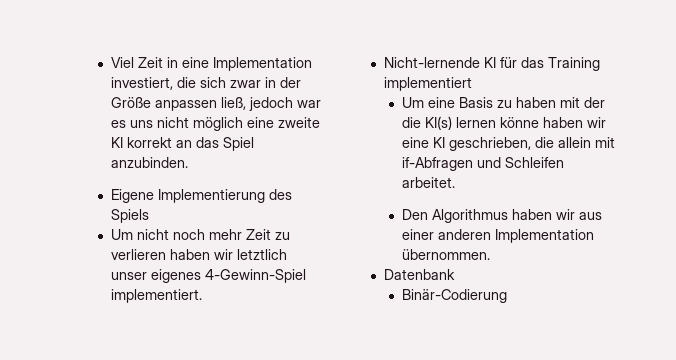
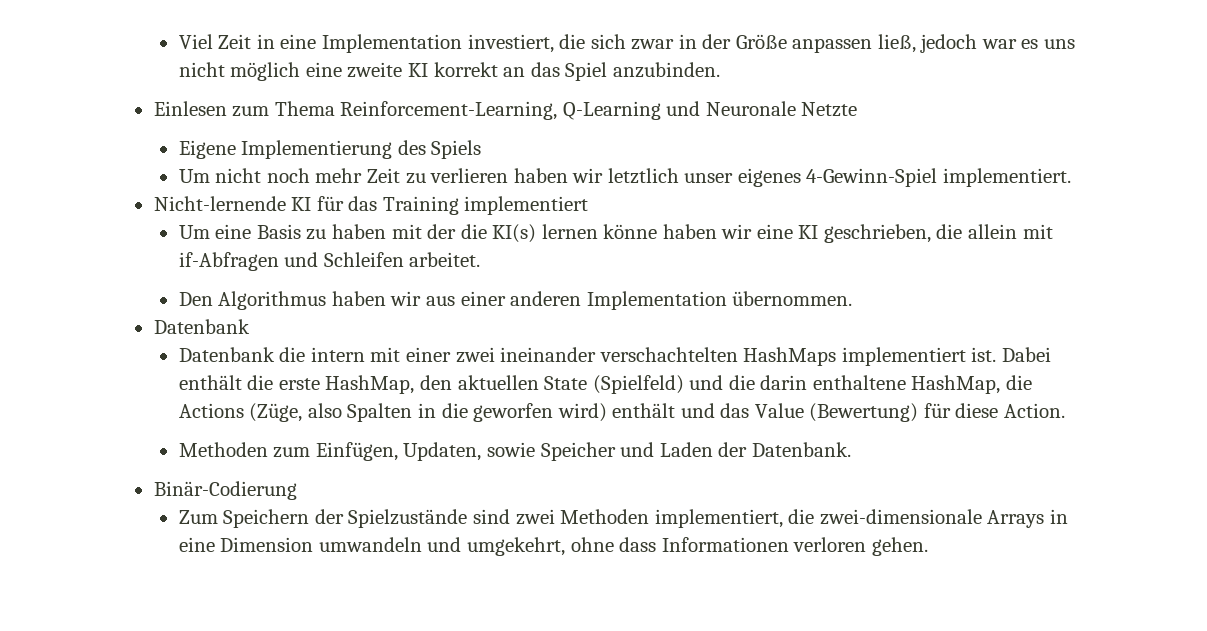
(188, 162) none -> [153,101,858,120] // Einlesen zum Thema Reinforcement-Learning, Q-Learning und Neuronale Netzte
[401,289,507,303] Binär-Codierung -> [178,347,1051,366] [178,375,1032,394] [178,403,1065,422] [178,442,851,461] [153,481,297,500] [178,509,1068,528] [178,537,928,556] Datenbank die intern mit einer zwei ineinander verschachtelten HashMaps implementiert ist. Dabei enthält die erste HashMap, den aktuellen State (Spielfeld) und die darin enthaltene HashMap, die Actions (Züge, also Spalten in die geworfen wird) enthält und das Value (Bewertung) für diese Action. // Methoden zum Einfügen, Updaten, sowie Speicher und Laden der Datenbank. // Binär-Codierung // Zum Speichern der Spielzustände sind zwei Methoden implementiert, die zwei-dimensionale Arrays in eine Dimension umwandeln und umgekehrt, ohne dass Informationen verloren gehen.

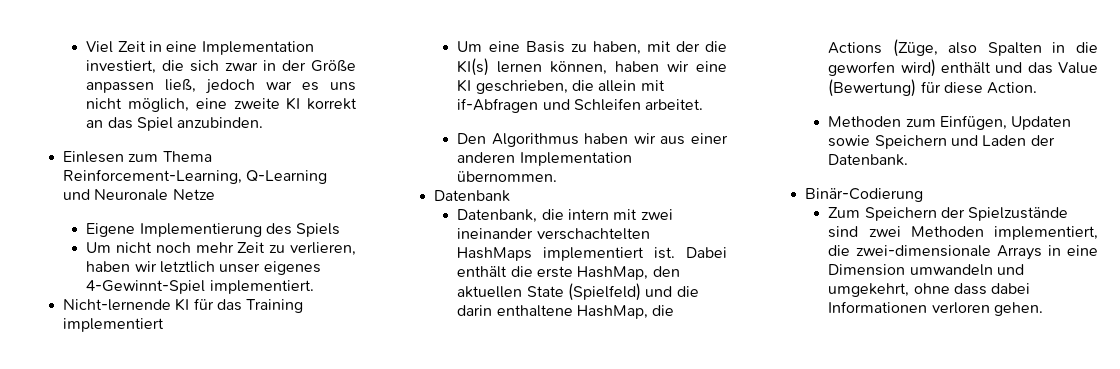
[230,62,301,81] möglich -> [128,98,190,112] möglich,
[801,102,858,117] Netzte -> [172,189,215,200] Netze
[430,168,509,183] verlieren -> [290,242,356,256] verlieren,
[806,168,938,187] 4-Gewinn-Spiel -> [86,280,206,294] 4-Gewinnt-Spiel
[332,224,387,239] haben -> [592,41,641,55] haben,
[603,224,658,239] könne -> [550,61,608,75] können,
[178,347,275,362] Datenbank -> [457,209,538,223] Datenbank,
[406,347,452,362] einer -> (638, 214) none
[403,442,616,461] Updaten, sowie Speicher -> [1011,116,1072,130] [828,135,947,149] Updaten sowie Speichern
(657, 544) none -> [991,283,1031,294] dabei

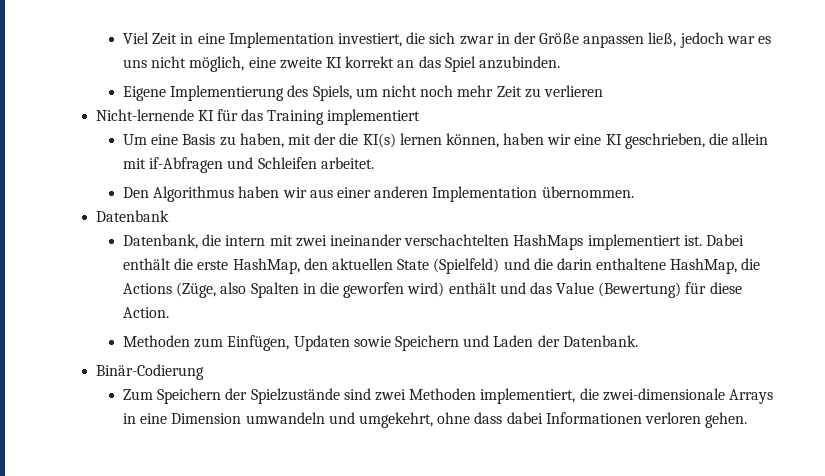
[63,151,212,163] [63,169,328,184] [63,189,215,201] // Einlesen zum Thema Reinforcement-Learning, Q-Learning und Neuronale Netze -> (560, 62) none
[296,223,341,237] [86,242,112,253] Spiels // Um -> [312,85,378,101] Spiels, um
[290,242,356,256] [86,261,321,275] [86,280,314,294] verlieren, haben wir letztlich unser eigenes 4-Gewinnt-Spiel implementiert. -> [543,85,603,97] verlieren

